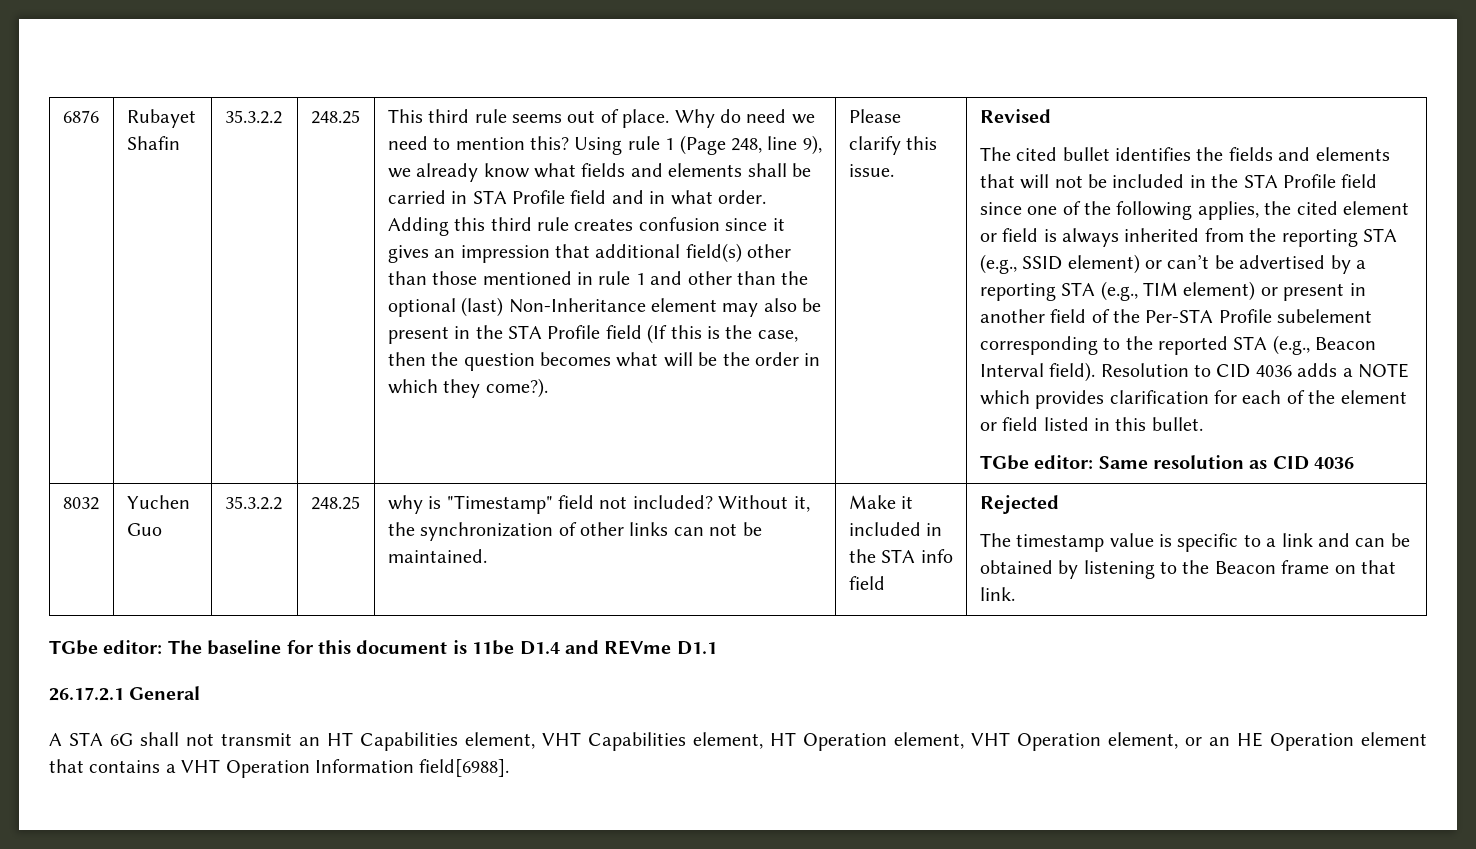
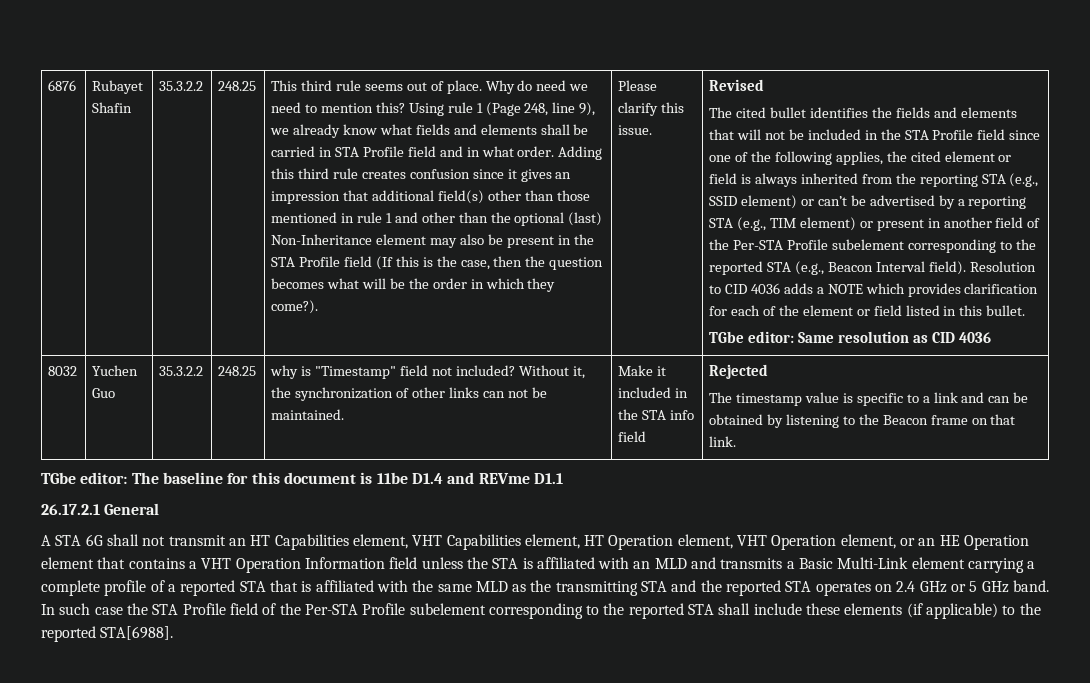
[419,759,510,777] field[6988]. -> [389,557,1036,573] [41,580,1049,596] [41,603,1041,619] [41,626,174,642] field unless the STA is affiliated with an MLD and transmits a Basic Multi-Link element carrying a complete profile of a reported STA that is affiliated with the same MLD as the transmitting STA and the reported STA operates on 2.4 GHz or 5 GHz band. In such case the STA Profile field of the Per-STA Profile subelement corresponding to the reported STA shall include these elements (if applicable) to the reported STA[6988].

